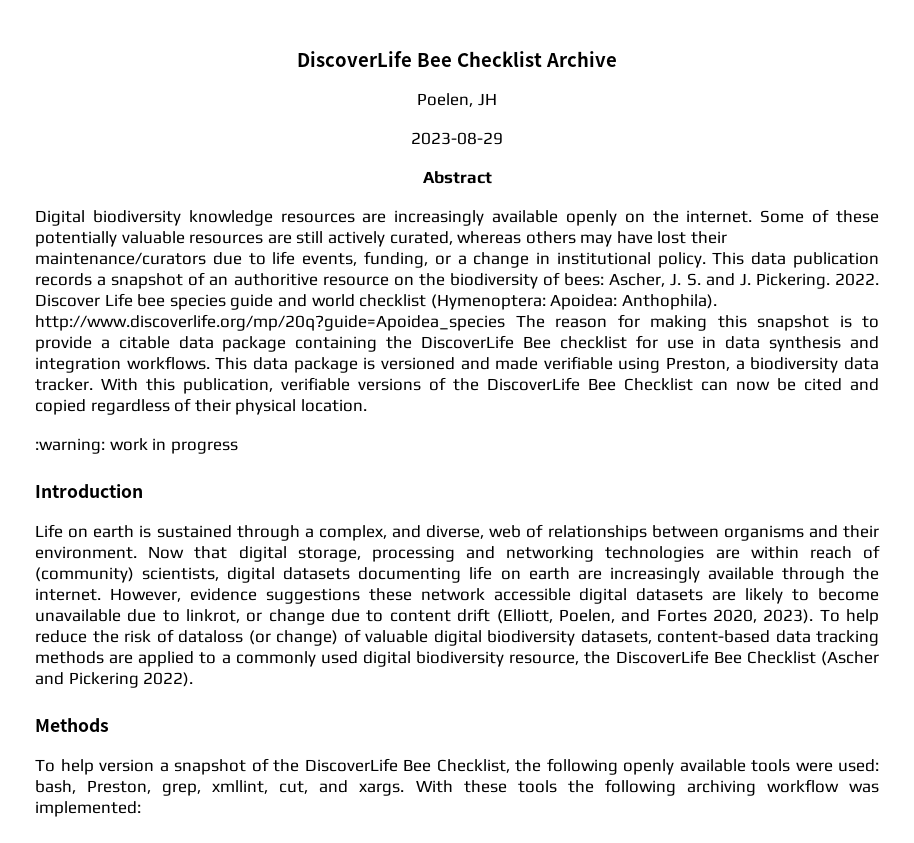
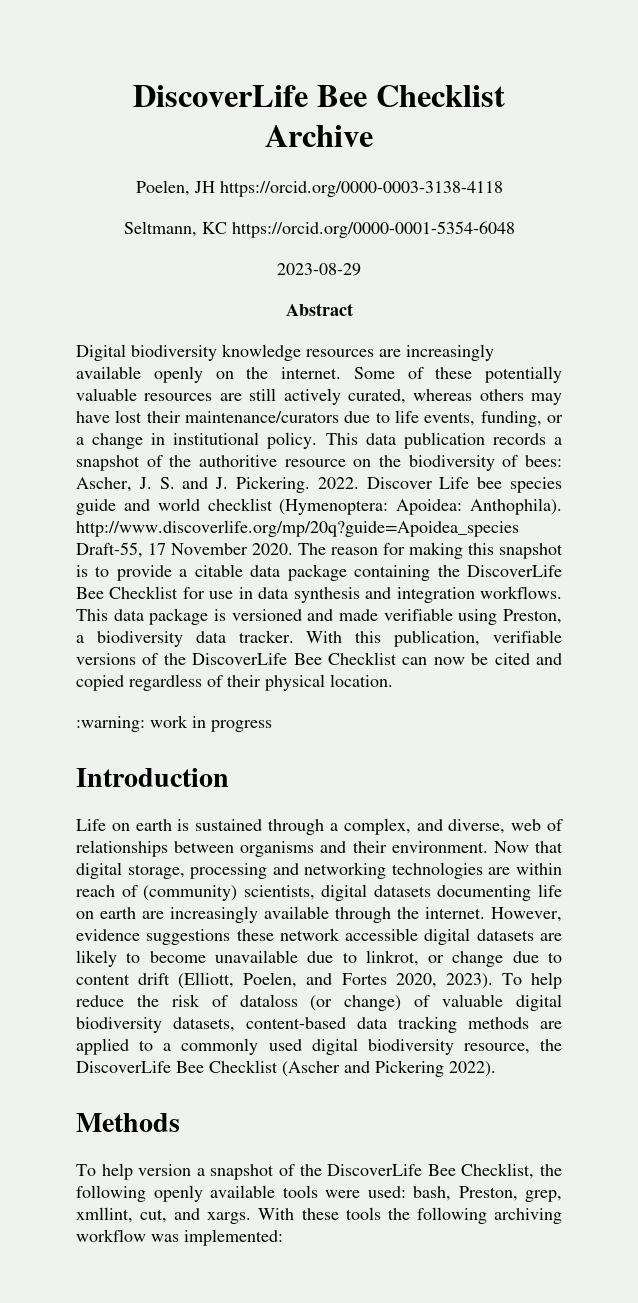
(497, 99) none -> [219,181,503,197] [123,221,515,238] https://orcid.org/0000-0003-3138-4118 // Seltmann, KC https://orcid.org/0000-0001-5354-6048
[209,276,229,286] an -> [169,455,192,467] the
(505, 322) none -> [76,542,293,558] Draft-55, 17 November 2020.
[559,336,627,349] checklist -> [109,586,179,599] Checklist

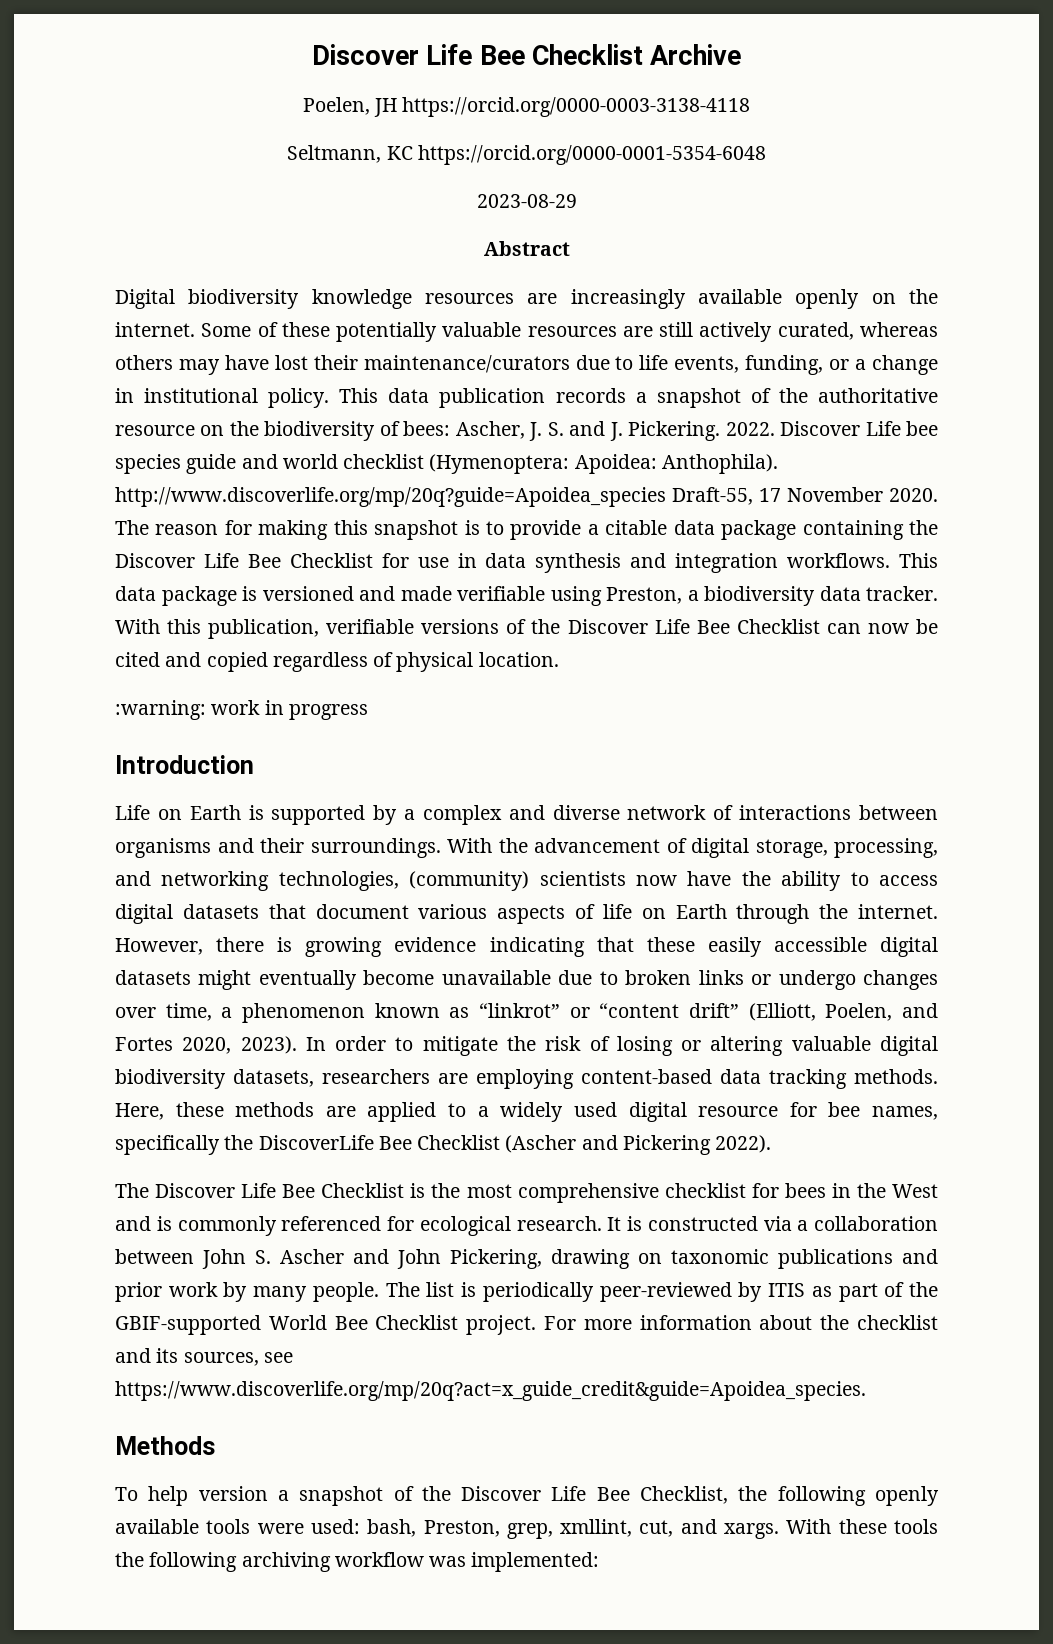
[133,85,309,107] DiscoverLife -> [311,44,473,65] Discover Life
[199,455,277,467] authoritive -> [818,388,939,403] authoritative
[467,565,562,577] DiscoverLife -> [115,553,239,568] Discover Life
[192,653,288,665] DiscoverLife -> [567,619,690,634] Discover Life
[227,675,261,687] their -> (394, 659) none
[135,818,563,835] [76,840,564,857] earth is sustained through a complex, and diverse, web of relationships between organisms and their environment. Now that -> [189,805,938,825] [115,838,687,858] Earth is supported by a complex and diverse network of interactions between organisms and their surroundings. With the advancement of
[190,863,268,879] processing -> [834,838,938,858] processing,
[391,862,562,879] [76,884,562,901] [76,906,562,923] [76,928,562,945] [76,950,563,967] [76,973,171,985] technologies are within reach of (community) scientists, digital datasets documenting life on earth are increasingly available through the internet. However, evidence suggestions these network accessible digital datasets are likely to become unavailable due to linkrot, or change due to content drift -> [278,871,938,891] [115,904,939,924] [115,937,939,957] [115,970,939,990] [115,1003,740,1023] technologies, (community) scientists now have the ability to access digital datasets that document various aspects of life on Earth through the internet. However, there is growing evidence indicating that these easily accessible digital datasets might eventually become unavailable due to broken links or undergo changes over time, a phenomenon known as “linkrot” or “content drift”
[501,972,562,989] [76,994,562,1011] [76,1016,457,1033] To help reduce the risk of dataloss (or change) of valuable digital biodiversity datasets, content-based data tracking -> [305,1036,939,1056] [115,1069,938,1089] [115,1102,224,1120] In order to mitigate the risk of losing or altering valuable digital biodiversity datasets, researchers are employing content-based data tracking methods. Here, these
[181,1038,259,1055] commonly -> [500,1102,564,1122] widely
[367,1039,530,1055] biodiversity resource, -> [698,1102,939,1120] [115,1135,220,1155] resource for bee names, specifically
(496, 1069) none -> [115,1183,938,1203] [115,1216,938,1236] [115,1249,938,1269] [115,1282,939,1302] [115,1315,938,1335] [115,1348,293,1366] [115,1381,866,1401] // The Discover Life Bee Checklist is the most comprehensive checklist for bees in the West and is commonly referenced for ecological research. It is constructed via a collaboration between John S. Ascher and John Pickering, drawing on taxonomic publications and prior work by many people. The list is periodically peer-reviewed by ITIS as part of the GBIF-supported World Bee Checklist project. For more information about the checklist and its sources, see https://www.discoverlife.org/mp/20q?act=x_guide_credit&guide=Apoidea_species.
[327,1164,423,1176] DiscoverLife -> [461,1486,587,1501] Discover Life

